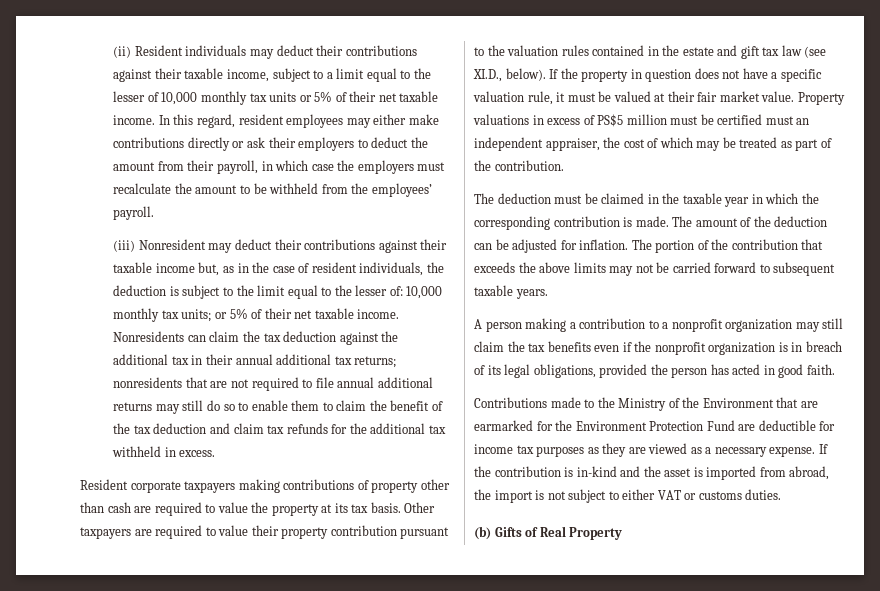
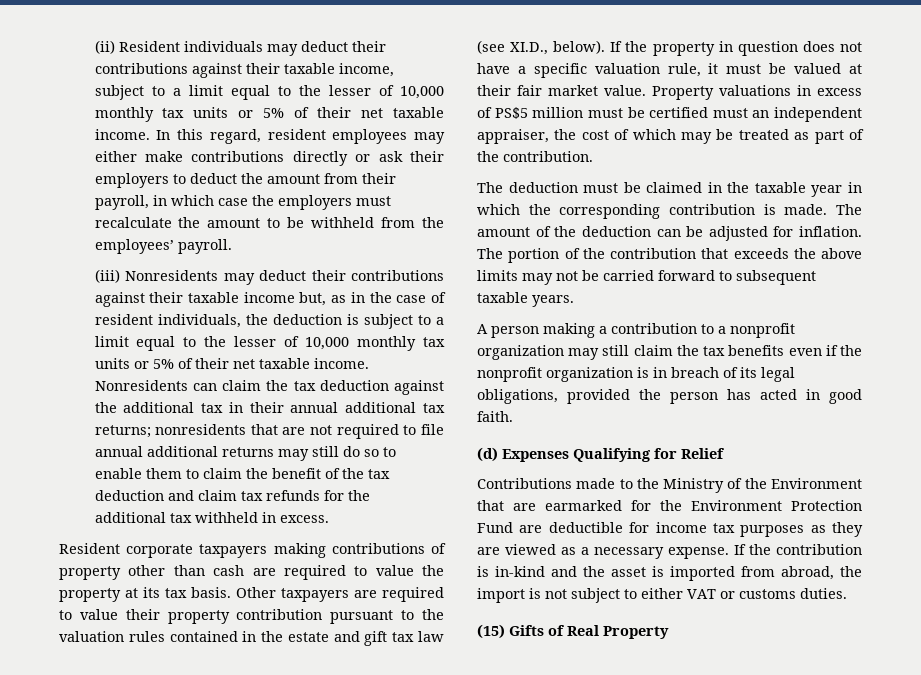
[138,239,206,250] Nonresident -> [125,270,219,281] Nonresidents
[236,285,443,299] [113,308,212,322] the limit equal to the lesser of: 10,000 monthly tax units; -> [435,317,444,325] [94,336,445,351] [94,358,130,369] a limit equal to the lesser of 10,000 monthly tax units
(835, 369) none -> [477,447,724,462] // (d) Expenses Qualifying for Relief
[474,526,491,540] (b) -> [477,624,505,639] (15)

